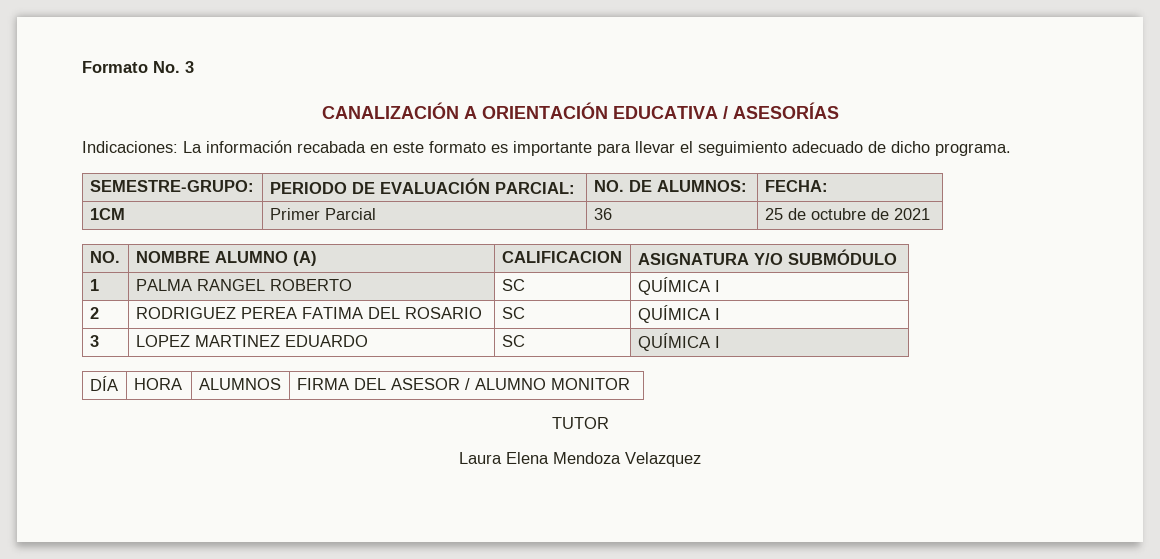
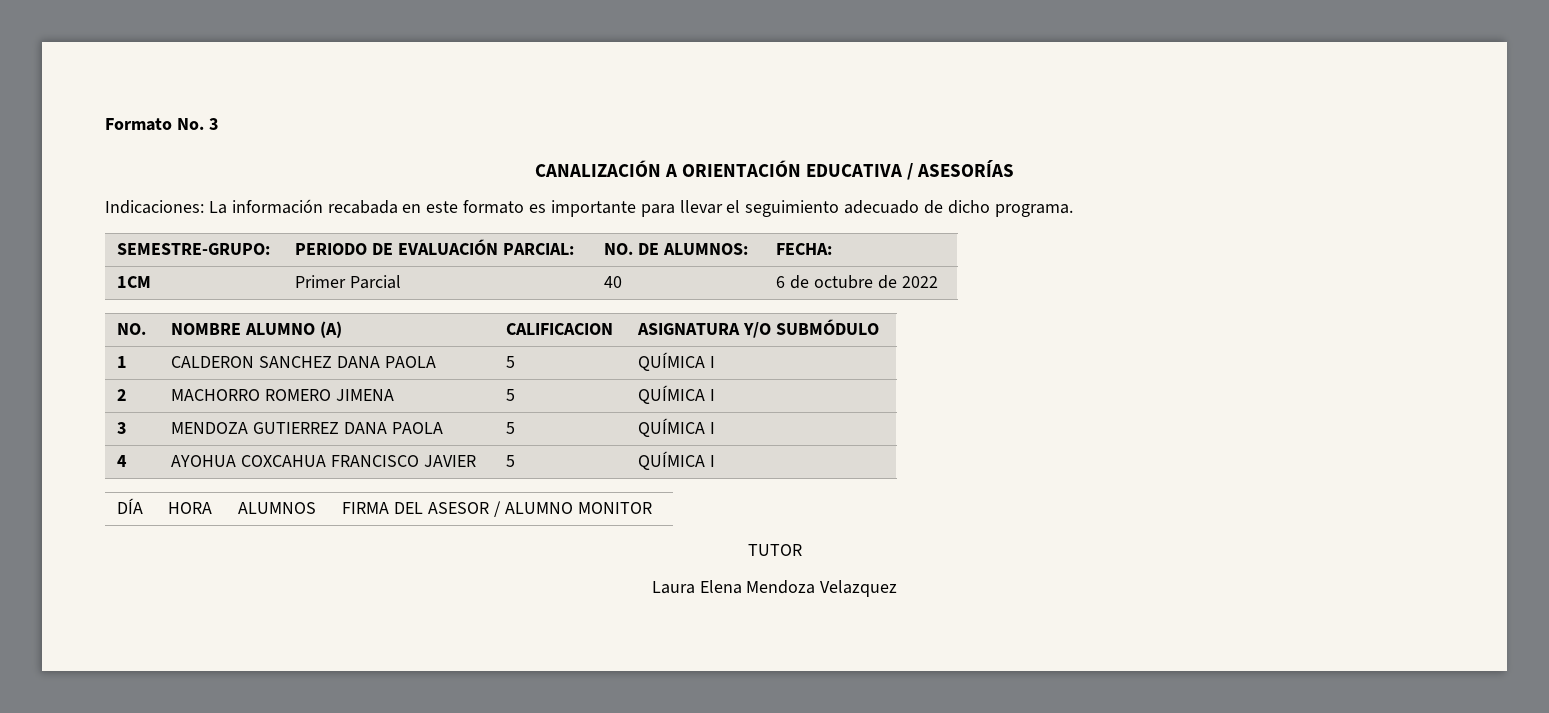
[593,208,612,220] [764,208,783,220] 36 | 25 -> [604,276,623,288] [776,276,786,288] 40 | 6
[893,208,930,220] 2021 -> [901,276,938,288] 2022
[135,279,352,291] [501,279,525,291] [637,277,720,295] [89,307,99,319] [135,307,482,319] [501,307,525,319] [637,305,720,323] [89,335,99,347] [135,335,368,347] [501,335,525,347] PALMA RANGEL ROBERTO | SC | QUÍMICA I // 2 | RODRIGUEZ PEREA FATIMA DEL ROSARIO | SC | QUÍMICA I // 3 | LOPEZ MARTINEZ EDUARDO | SC -> [171,356,436,368] [506,356,516,368] [638,352,716,371] [117,389,128,401] [171,389,395,401] [506,389,516,401] [638,385,716,404] [117,422,128,434] [171,422,443,434] [506,422,516,434] [638,418,716,437] [117,455,128,467] [171,455,476,467] [506,455,516,467] CALDERON SANCHEZ DANA PAOLA | 5 | QUÍMICA I // 2 | MACHORRO ROMERO JIMENA | 5 | QUÍMICA I // 3 | MENDOZA GUTIERREZ DANA PAOLA | 5 | QUÍMICA I // 4 | AYOHUA COXCAHUA FRANCISCO JAVIER | 5

